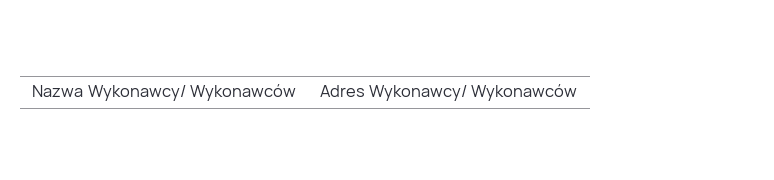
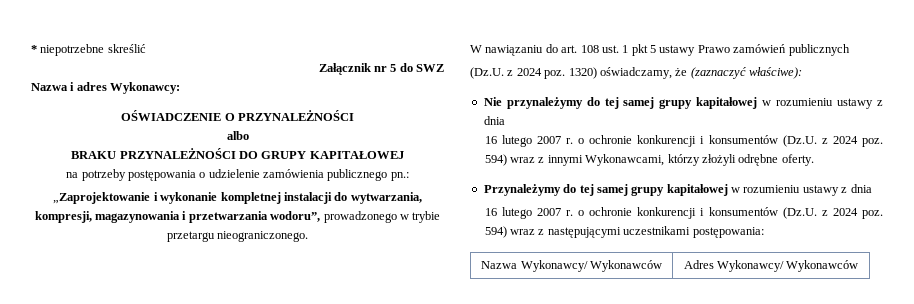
(32, 91) none -> [31,44,146,56] [318,63,444,75] [31,82,181,94] [121,110,354,121] [226,131,249,140] [71,148,404,159] [66,169,409,181] [53,192,422,204] [34,211,441,223] [166,231,309,242] [470,44,850,56] [470,67,802,79] [483,97,884,109] [483,116,505,125] [484,135,883,147] [484,154,814,166] [483,184,872,196] [484,207,883,219] [484,226,764,238] * niepotrzebne skreślić // Załącznik nr 5 do SWZ // Nazwa i adres Wykonawcy: // OŚWIADCZENIE O PRZYNALEŻNOŚCI // albo // BRAKU PRZYNALEŻNOŚCI DO GRUPY KAPITAŁOWEJ // na potrzeby postępowania o udzielenie zamówienia publicznego pn.: // „Zaprojektowanie i wykonanie kompletnej instalacji do wytwarzania, kompresji, magazynowania i przetwarzania wodoru”, prowadzonego w trybie przetargu nieograniczonego. // W nawiązaniu do art. 108 ust. 1 pkt 5 ustawy Prawo zamówień publicznych // (Dz.U. z 2024 poz. 1320) oświadczamy, że (zaznaczyć właściwe): // Nie przynależymy do tej samej grupy kapitałowej w rozumieniu ustawy z dnia // 16 lutego 2007 r. o ochronie konkurencji i konsumentów (Dz.U. z 2024 poz. 594) wraz z innymi Wykonawcami, którzy złożyli odrębne oferty. // Przynależymy do tej samej grupy kapitałowej w rozumieniu ustawy z dnia // 16 lutego 2007 r. o ochronie konkurencji i konsumentów (Dz.U. z 2024 poz. 594) wraz z następującymi uczestnikami postępowania: //

